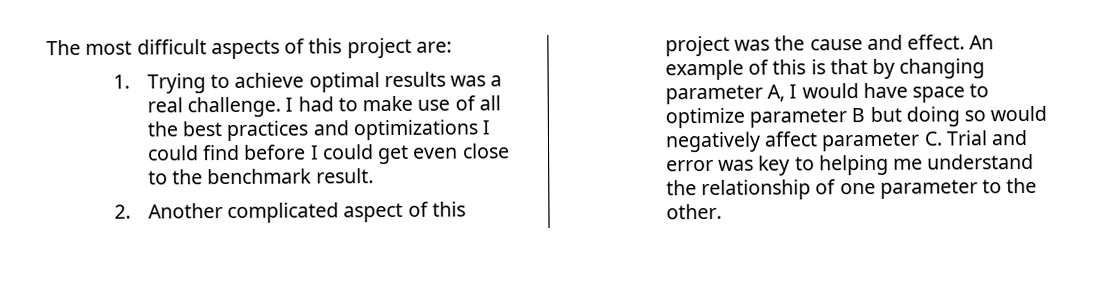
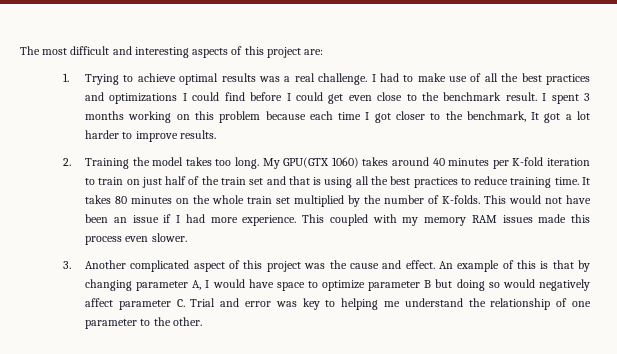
(207, 47) none -> [112,46,189,58] and interesting
[114,204,132,219] // 2. -> [542,93,590,104] [85,111,590,123] [85,130,216,142] [63,157,590,169] [85,176,590,188] [85,195,591,207] [85,214,590,226] [85,233,187,245] [63,261,72,269] I spent 3 months working on this problem because each time I got closer to the benchmark, It got a lot harder to improve results. // 2. Training the model takes too long. My GPU(GTX 1060) takes around 40 minutes per K-fold iteration to train on just half of the train set and that is using all the best practices to reduce training time. It takes 80 minutes on the whole train set multiplied by the number of K-folds. This would not have been an issue if I had more experience. This coupled with my memory RAM issues made this process even slower. // 3.

